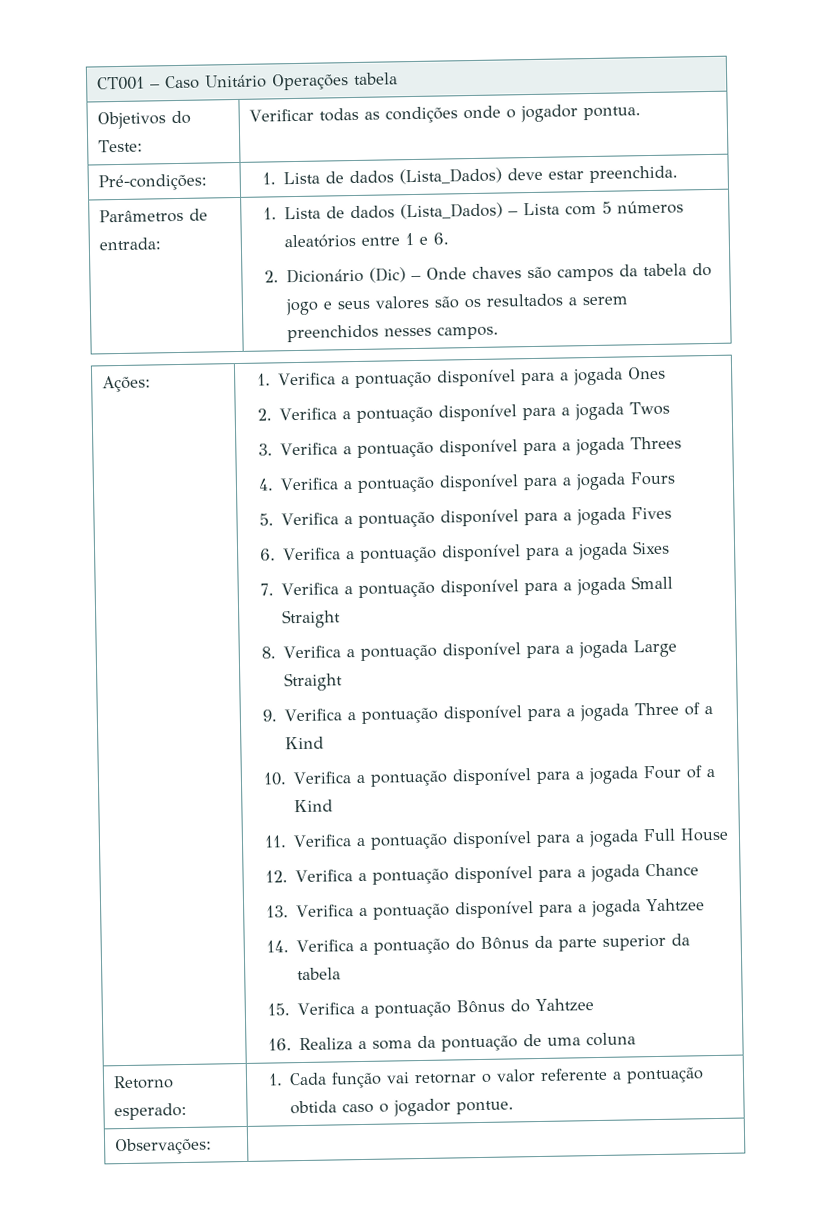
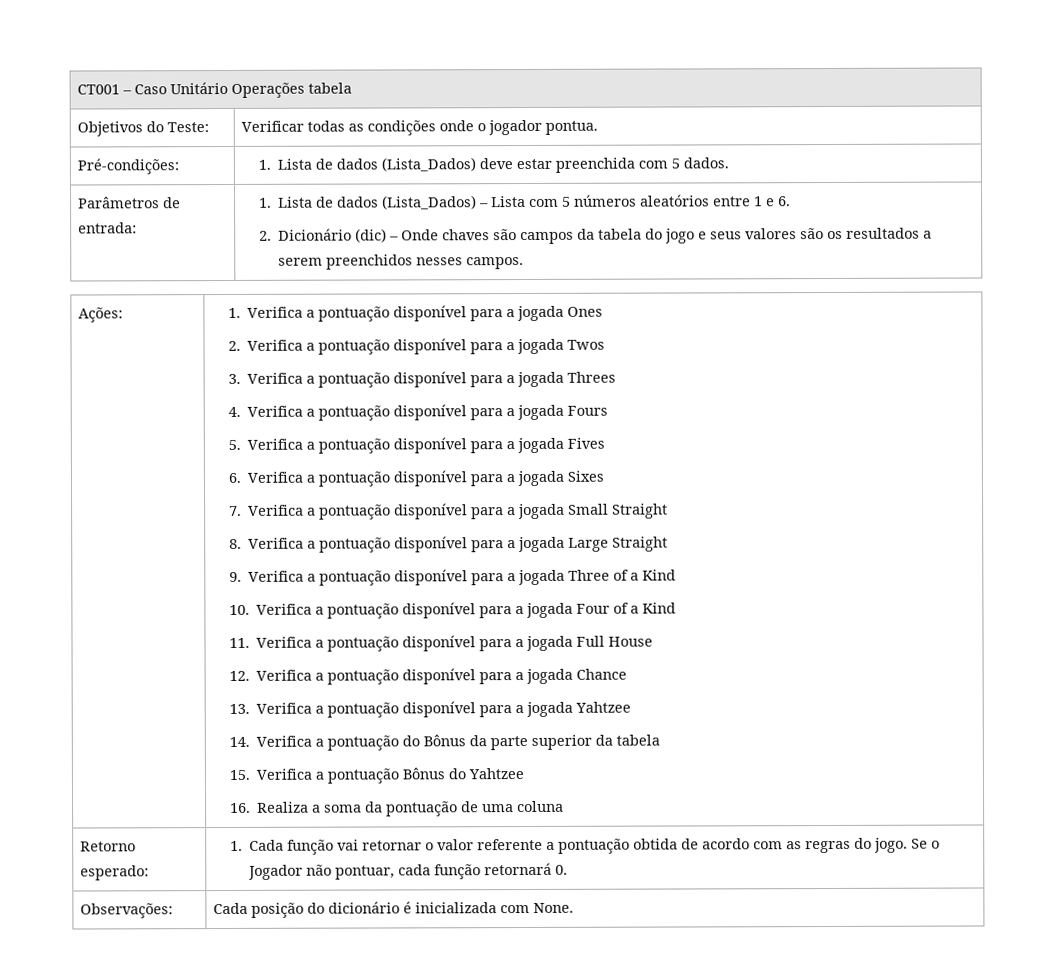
[588,165,678,184] preenchida. -> [555,157,730,173] preenchida com 5 dados.
[368,267,406,283] (Dic) -> [355,228,388,243] (dic)
[341,1098,514,1117] [114,1137,212,1156] caso o jogador pontue. // Observações: | -> [681,837,941,854] [248,862,569,880] [80,903,174,919] [213,901,575,918] de acordo com as regras do jogo. Se o Jogador não pontuar, cada função retornará 0. // Observações: | Cada posição do dicionário é inicializada com None.

